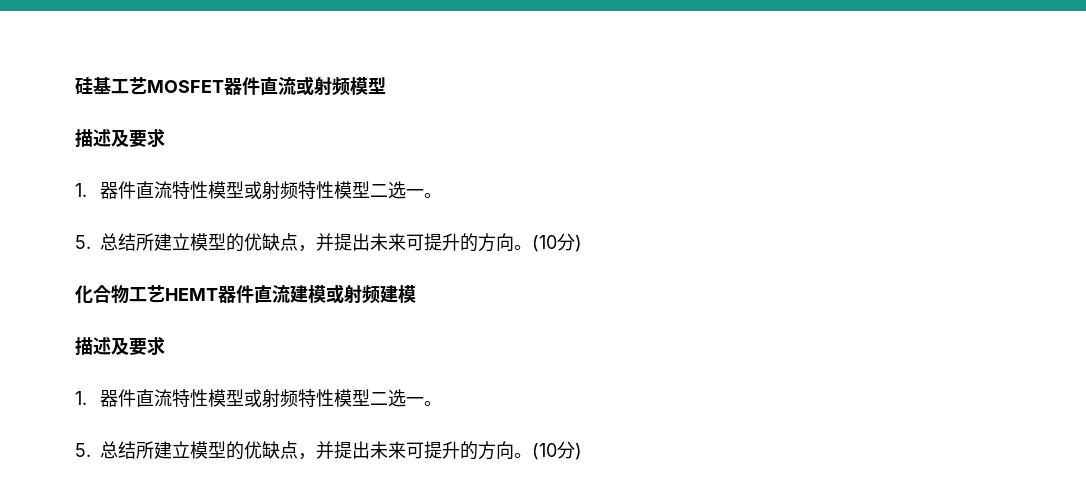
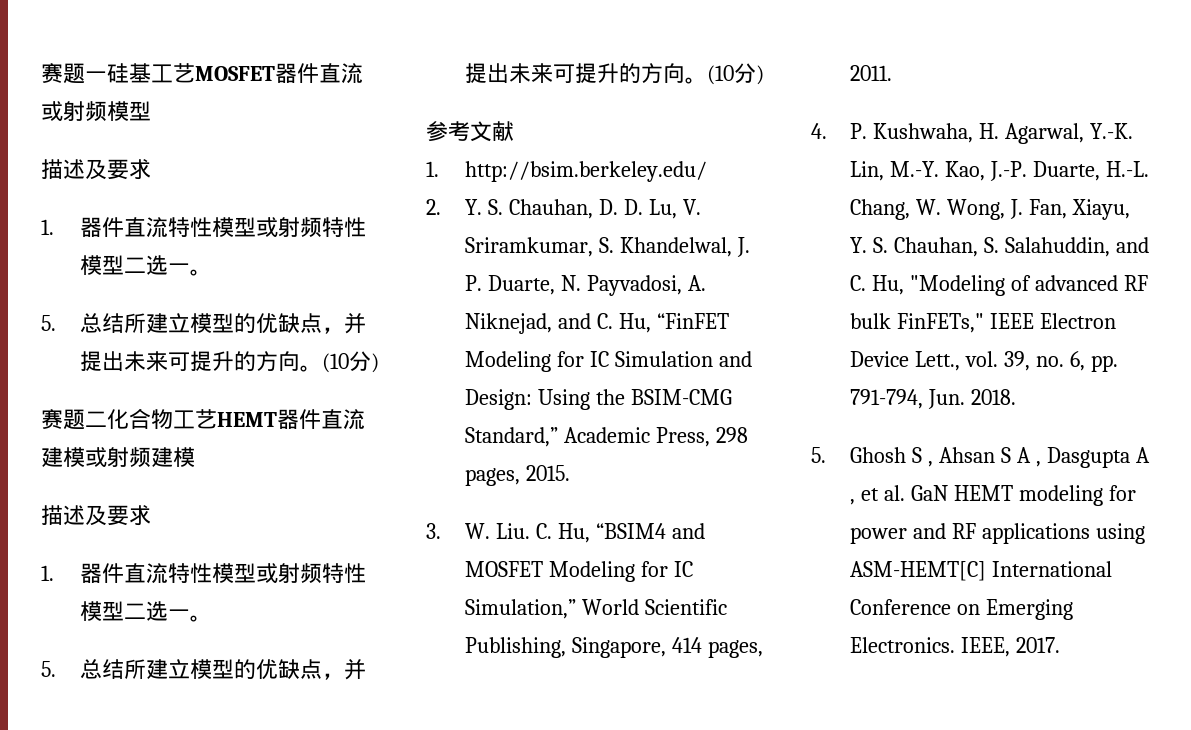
(75, 85) none -> [41,63,107,84] 赛题一
(582, 243) none -> [41,409,107,430] 赛题二
(582, 451) none -> [426,121,514,142] [426,161,708,182] [426,199,702,219] [465,237,751,257] [465,275,707,296] [465,313,730,334] [465,351,753,372] [465,389,733,410] [465,427,749,447] [465,465,571,486] [426,523,706,543] [465,561,694,582] [465,599,728,619] [465,637,764,658] [850,65,893,81] [811,123,1134,144] [850,161,1150,181] [850,199,1131,220] [850,237,1150,257] [850,275,1149,296] [850,313,1117,333] [850,351,1119,372] [850,389,1017,409] [811,447,1150,468] [850,485,1137,506] [850,523,1146,544] [850,561,1113,581] [850,599,1074,620] [850,637,1061,657] // 参考文献 // 1. http://bsim.berkeley.edu/ // 2. Y. S. Chauhan, D. D. Lu, V. Sriramkumar, S. Khandelwal, J. P. Duarte, N. Payvadosi, A. Niknejad, and C. Hu, “FinFET Modeling for IC Simulation and Design: Using the BSIM-CMG Standard,” Academic Press, 298 pages, 2015. // 3. W. Liu. C. Hu, “BSIM4 and MOSFET Modeling for IC Simulation,” World Scientific Publishing, Singapore, 414 pages, 2011. // 4. P. Kushwaha, H. Agarwal, Y.-K. Lin, M.-Y. Kao, J.-P. Duarte, H.-L. Chang, W. Wong, J. Fan, Xiayu, Y. S. Chauhan, S. Salahuddin, and C. Hu, "Modeling of advanced RF bulk FinFETs," IEEE Electron Device Lett., vol. 39, no. 6, pp. 791-794, Jun. 2018. // 5. Ghosh S , Ahsan S A , Dasgupta A , et al. GaN HEMT modeling for power and RF applications using ASM-HEMT[C] International Conference on Emerging Electronics. IEEE, 2017.

